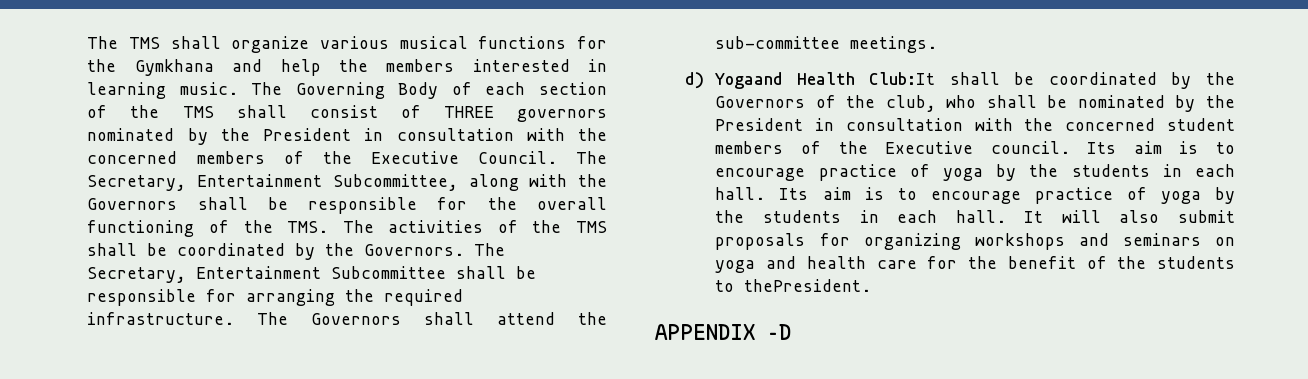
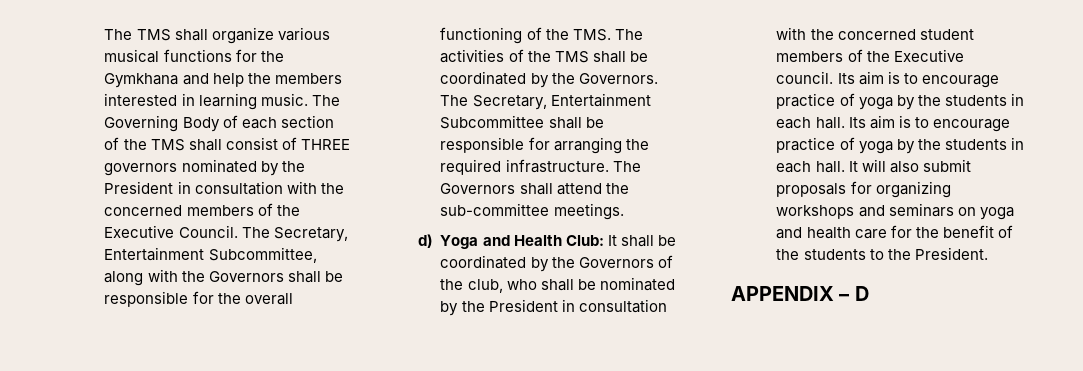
[715,72,936,89] Yogaand Health Club:It -> [440,235,617,249] Yoga and Health Club: It
[744,279,872,292] thePresident. -> [887,247,988,260] the President.
[767,324,791,340] –D -> [839,286,869,301] – D

